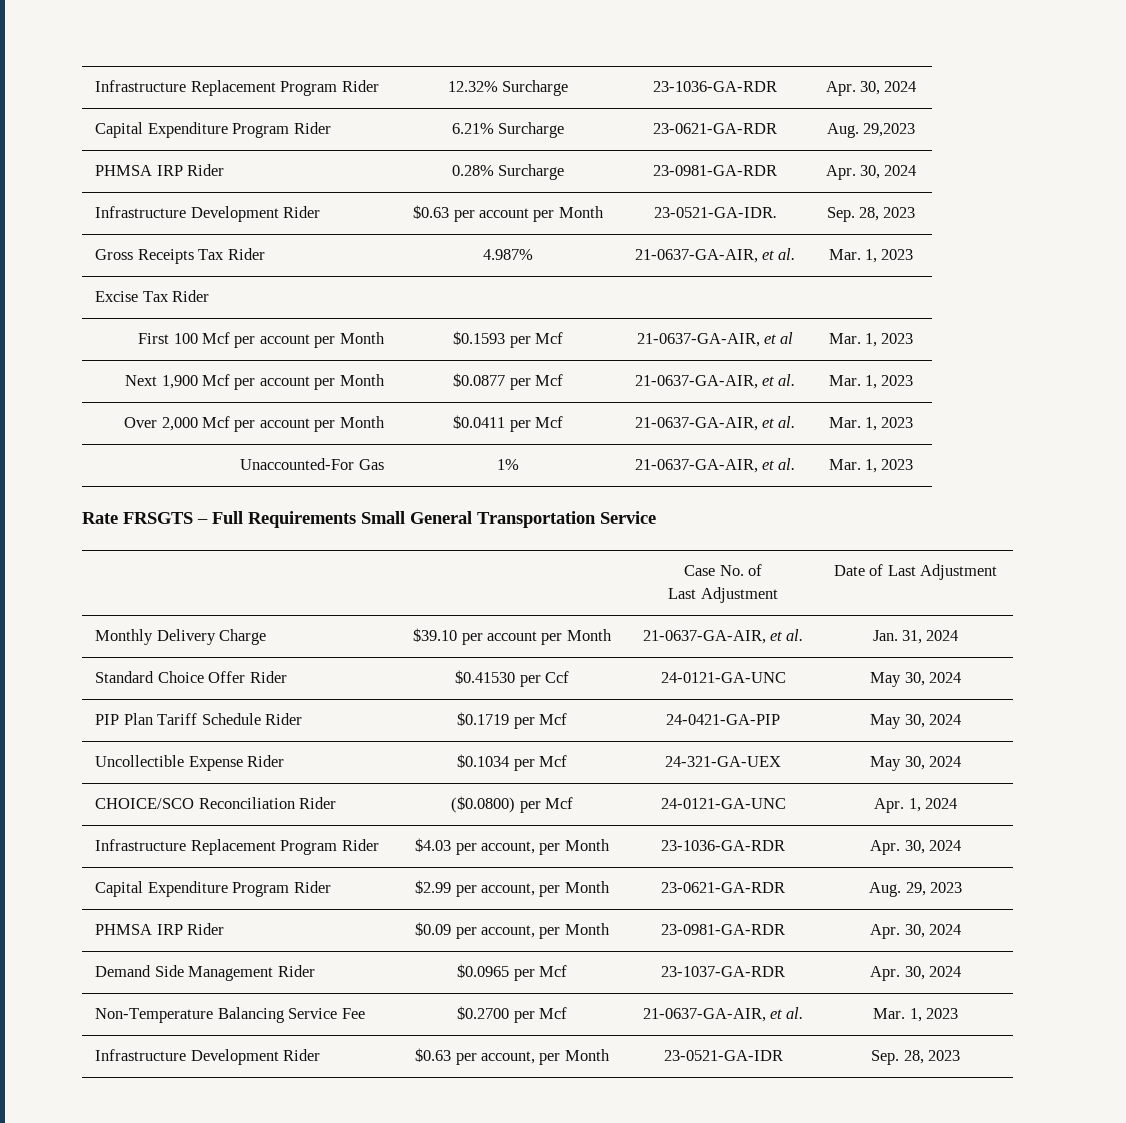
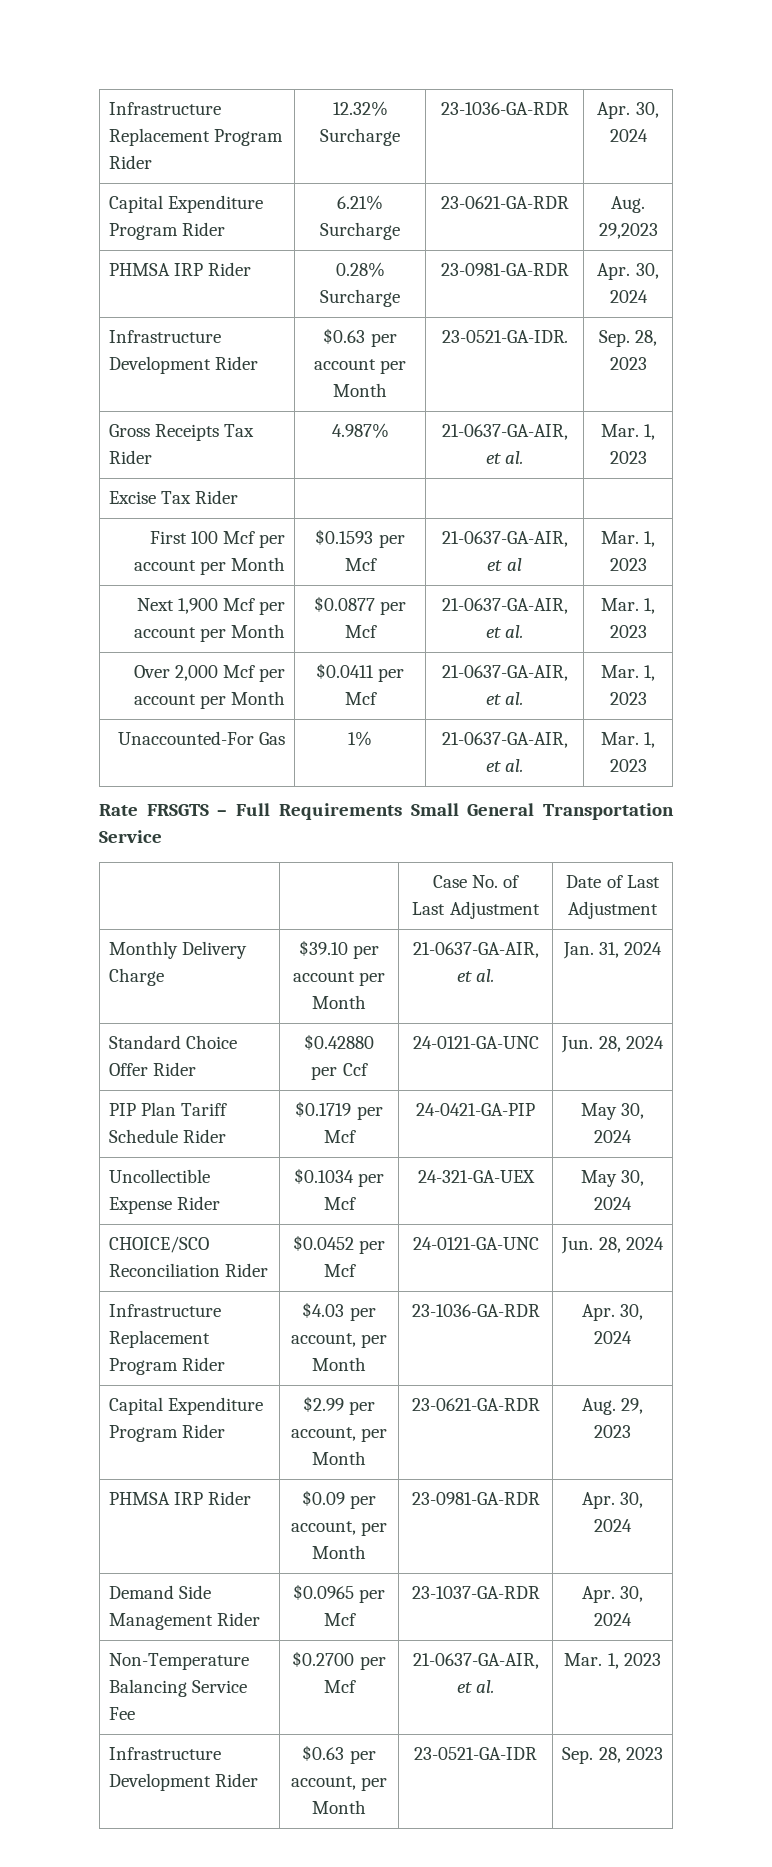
[455,670,516,684] $0.41530 -> [304,1034,374,1050] $0.42880
[870,672,925,687] May 30, -> [561,1036,621,1053] Jun. 28,
[451,796,516,813] ($0.0800) -> [292,1235,354,1251] $0.0452
[874,798,921,813] Apr. 1, -> [561,1237,621,1254] Jun. 28,

